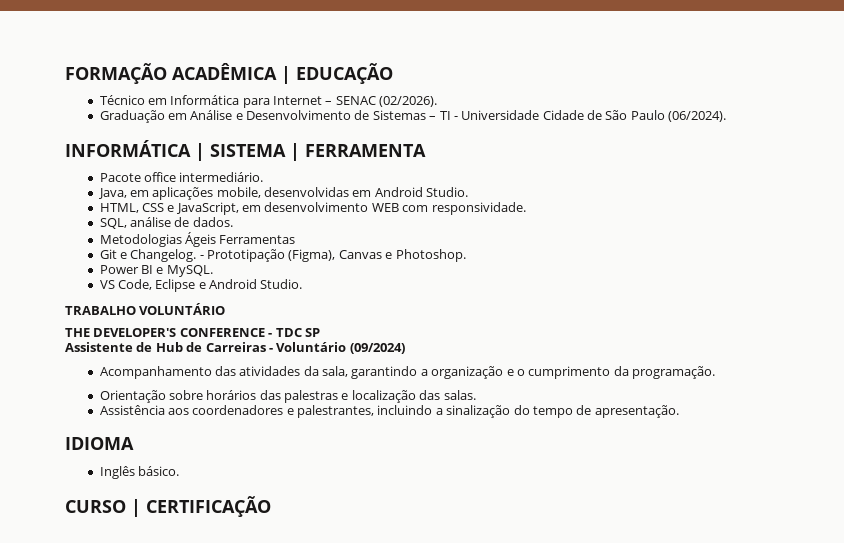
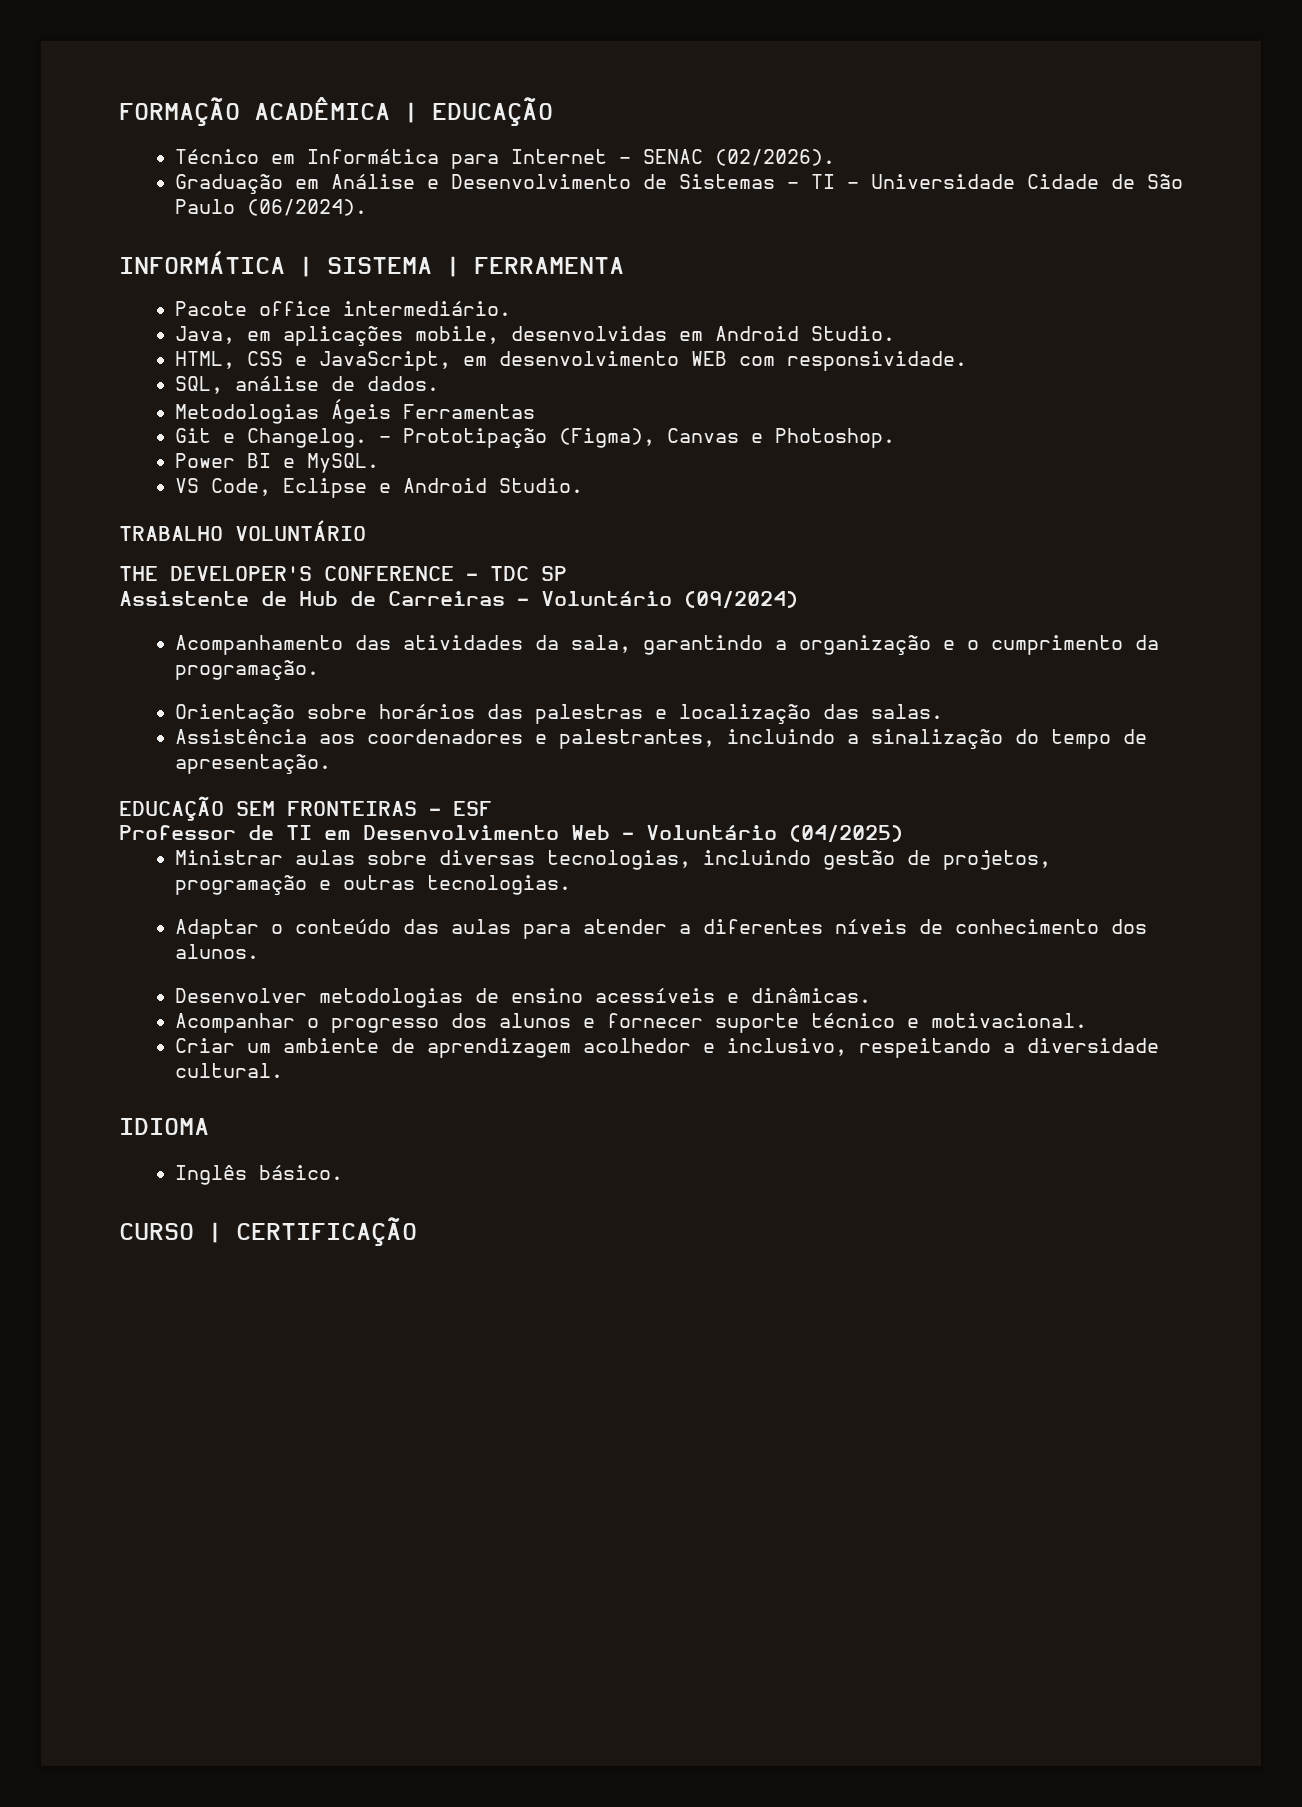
(679, 411) none -> [119,796,492,821] [119,825,903,843] [174,850,1051,870] [174,875,571,895] [174,919,1147,939] [174,944,259,959] [174,988,871,1008] [174,1013,1087,1033] [174,1038,1159,1058] [174,1063,283,1078] // EDUCAÇÃO SEM FRONTEIRAS - ESF // Professor de TI em Desenvolvimento Web - Voluntário (04/2025) // Ministrar aulas sobre diversas tecnologias, incluindo gestão de projetos, programação e outras tecnologias. // Adaptar o conteúdo das aulas para atender a diferentes níveis de conhecimento dos alunos. // Desenvolver metodologias de ensino acessíveis e dinâmicas. // Acompanhar o progresso dos alunos e fornecer suporte técnico e motivacional. // Criar um ambiente de aprendizagem acolhedor e inclusivo, respeitando a diversidade cultural.

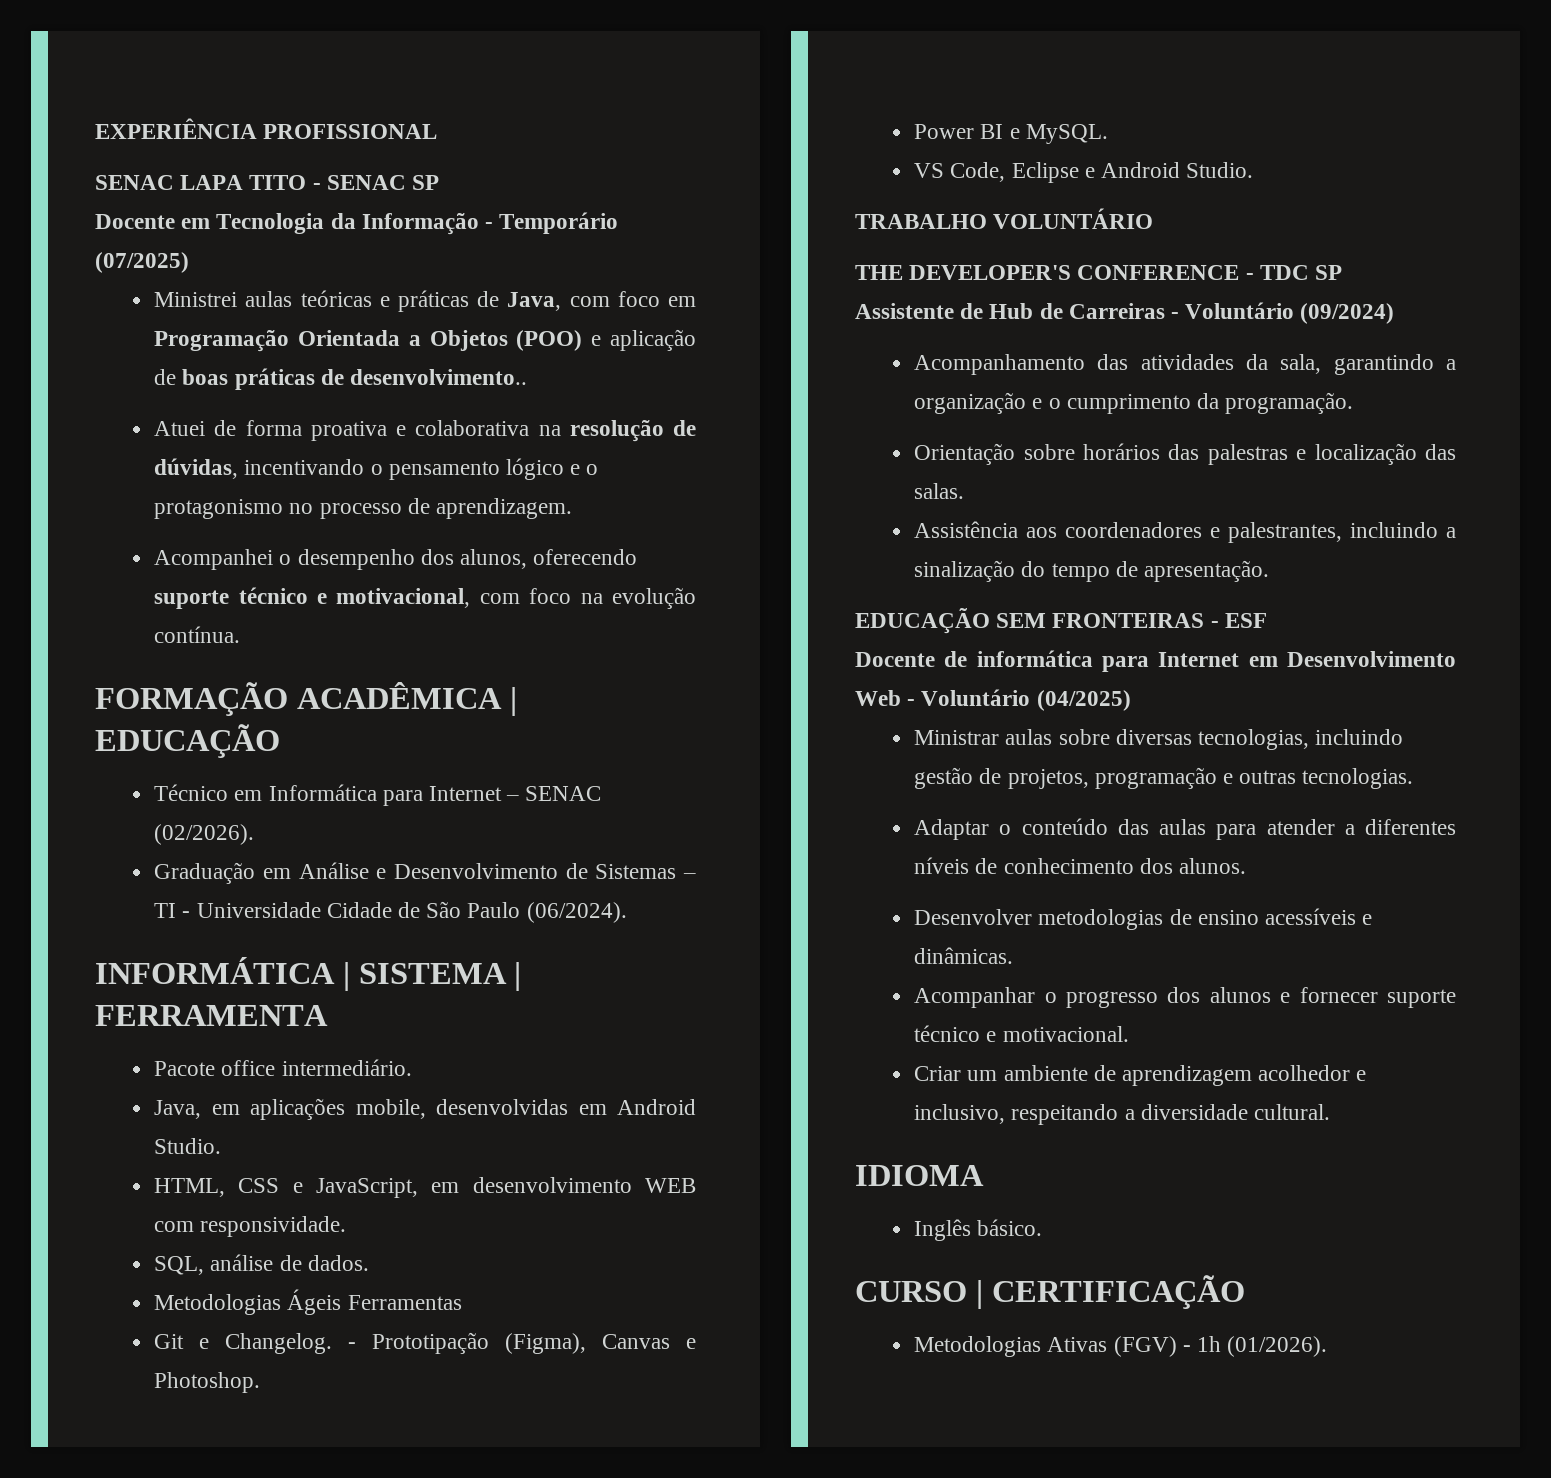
(119, 111) none -> [95,118,438,139] [95,175,440,190] [95,212,619,235] [95,252,189,273] [154,290,696,312] [154,329,696,352] [154,368,528,390] [154,420,696,442] [154,458,599,480] [154,498,573,519] [154,549,638,570] [154,587,696,609] [154,626,241,643] EXPERIÊNCIA PROFISSIONAL // SENAC LAPA TITO - SENAC SP // Docente em Tecnologia da Informação - Temporário (07/2025) // Ministrei aulas teóricas e práticas de Java, com foco em Programação Orientada a Objetos (POO) e aplicação de boas práticas de desenvolvimento.. // Atuei de forma proativa e colaborativa na resolução de dúvidas, incentivando o pensamento lógico e o protagonismo no processo de aprendizagem. // Acompanhei o desempenho dos alunos, oferecendo suporte técnico e motivacional, com foco na evolução contínua. //
[119,825,312,840] Professor de TI -> [855,650,1240,672] Docente de informática para Internet
(417, 1231) none -> [914,1336,1328,1357] // Metodologias Ativas (FGV) - 1h (01/2026).

